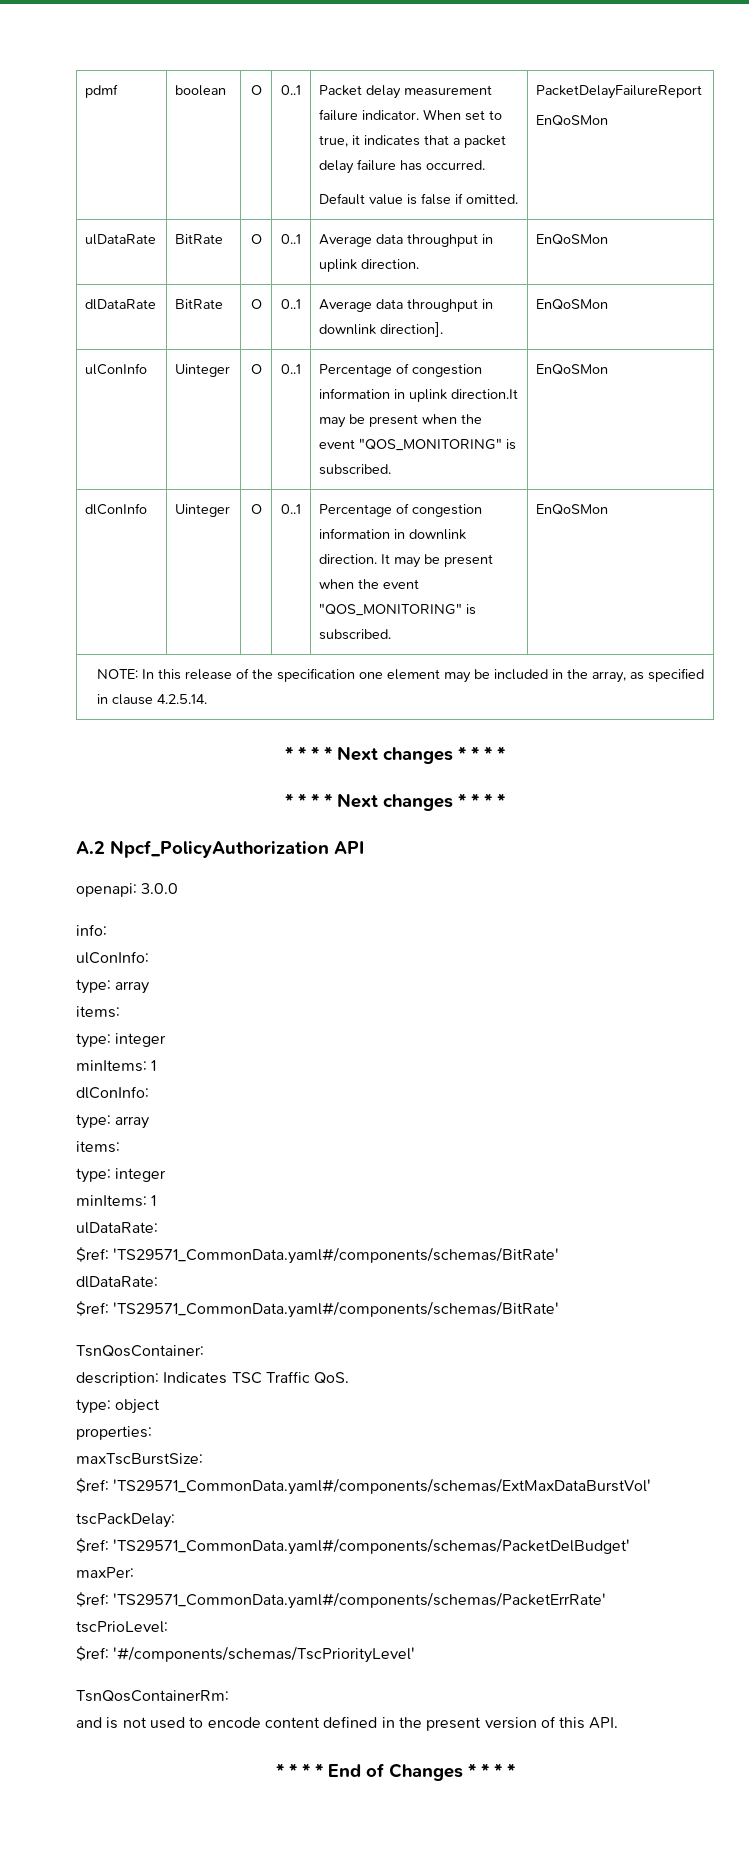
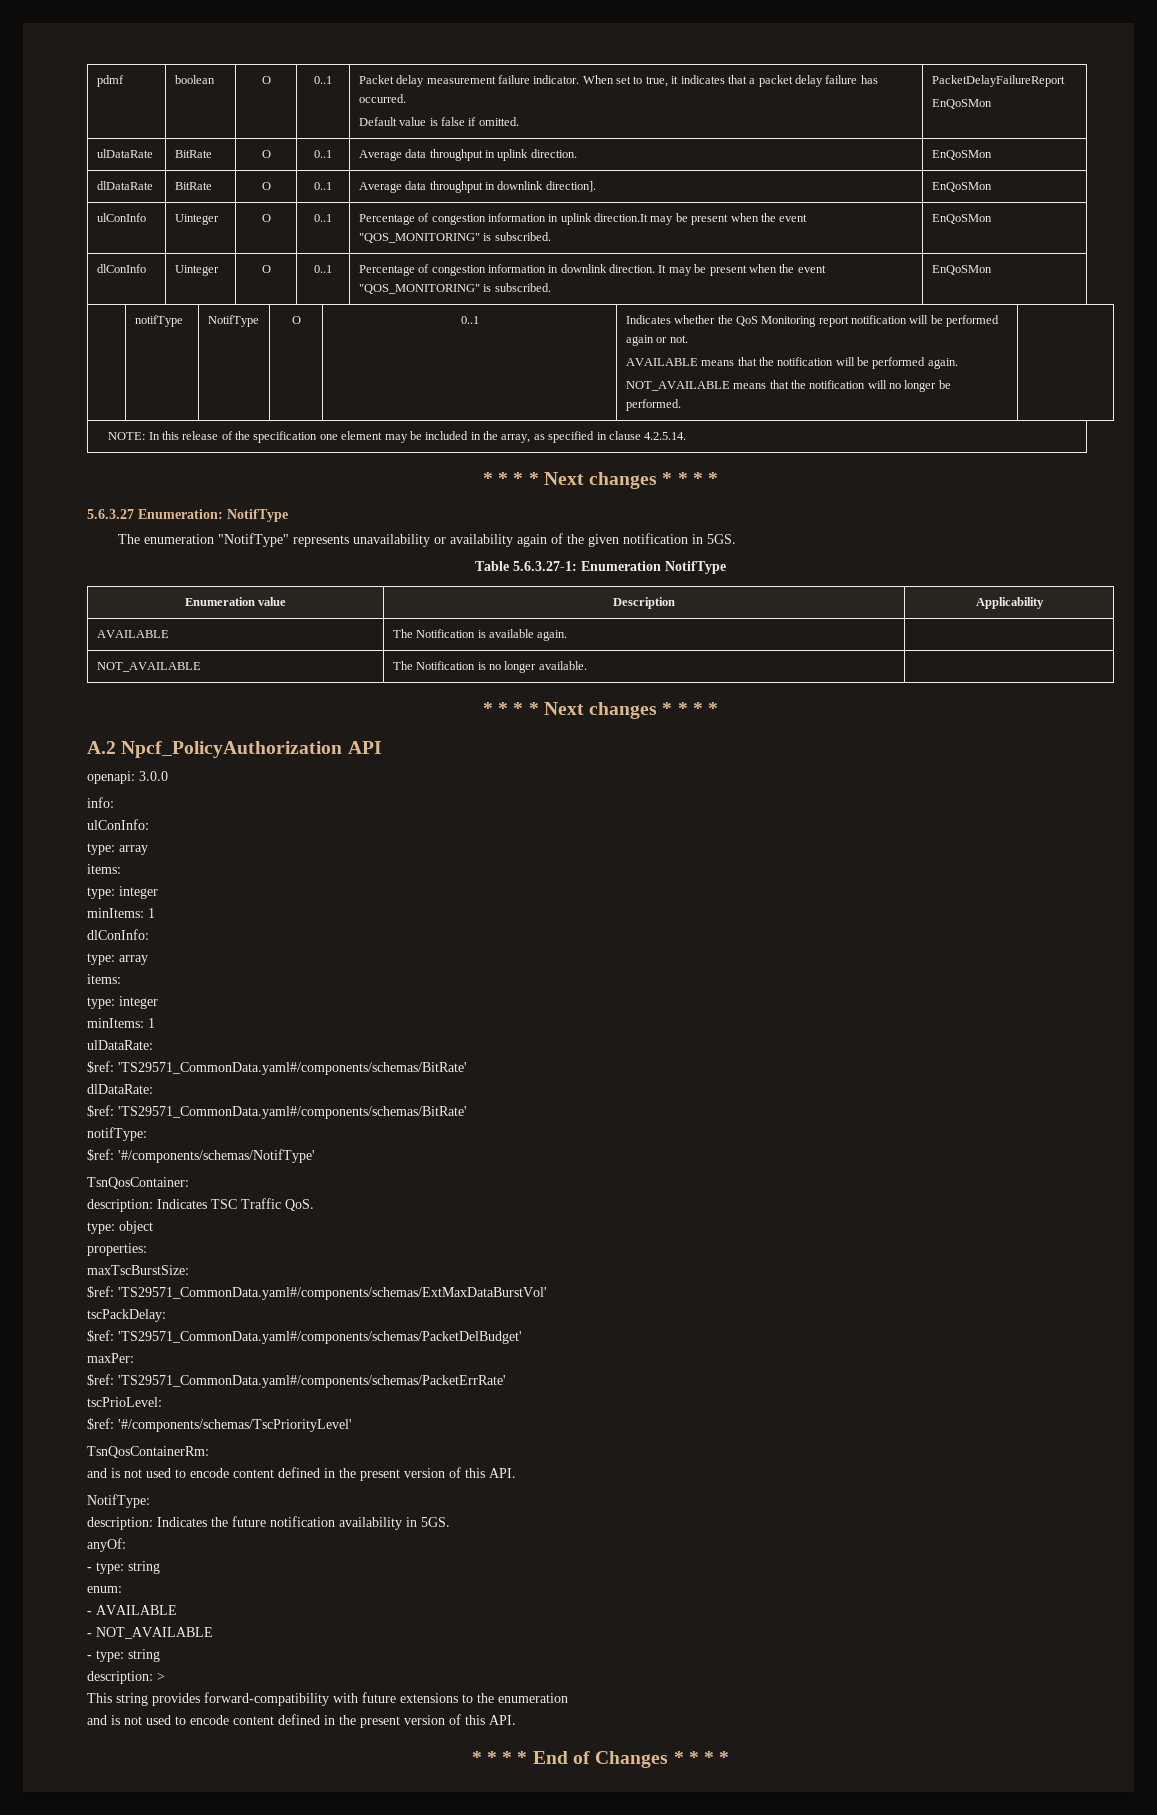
(609, 509) none -> [134,315,183,327] [207,315,259,327] [291,316,301,324] [460,316,479,324] [625,315,1000,327] [625,335,688,346] [625,357,958,369] [625,380,951,392] [625,399,681,411] // | notifType | NotifType | O | 0..1 | Indicates whether the QoS Monitoring report notification will be performed again or not. // AVAILABLE means that the notification will be performed again. // NOT_AVAILABLE means that the notification will no longer be performed. |
(505, 753) none -> [87,509,288,522] [117,533,736,547] [475,561,726,574] [184,597,287,606] [613,597,675,609] [975,597,1044,609] [96,630,169,638] [392,629,568,641] [96,662,201,672] [392,661,587,673] // 5.6.3.27 Enumeration: NotifType // The enumeration "NotifType" represents unavailability or availability again of the given notification in 5GS. // Table 5.6.3.27-1: Enumeration NotifType // Enumeration value | Description | Applicability // AVAILABLE | The Notification is available again. | // NOT_AVAILABLE | The Notification is no longer available. |
(560, 1309) none -> [87,1127,147,1141] [87,1149,315,1163] // notifType: // $ref: '#/components/schemas/NotifType'
(619, 1723) none -> [87,1494,150,1508] [87,1516,450,1530] [87,1538,126,1552] [87,1561,160,1574] [87,1586,122,1593] [87,1605,177,1615] [87,1627,213,1639] [87,1649,160,1662] [87,1671,165,1684] [87,1692,568,1706] [87,1714,516,1728] // NotifType: // description: Indicates the future notification availability in 5GS. // anyOf: // - type: string // enum: // - AVAILABLE // - NOT_AVAILABLE // - type: string // description: > // This string provides forward-compatibility with future extensions to the enumeration // and is not used to encode content defined in the present version of this API.

